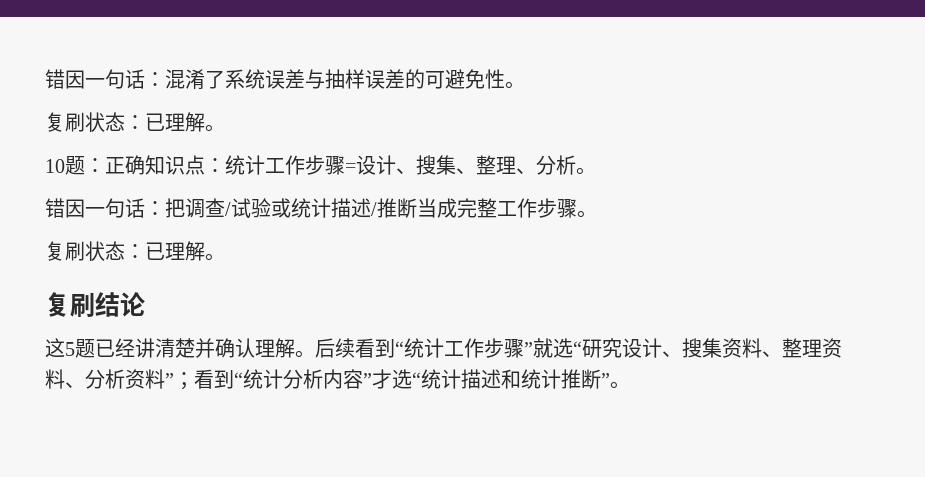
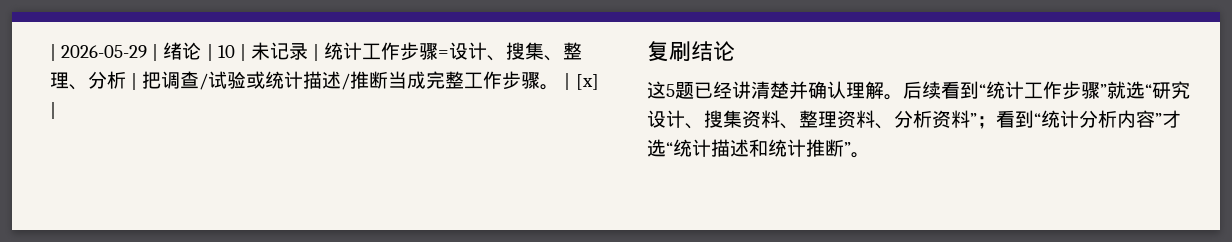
[45,69,525,90] [45,112,225,132] [45,155,225,175] 错因一句话：混淆了系统误差与抽样误差的可避免性。 // 复刷状态：已理解。 // 10题：正确知识点： -> [50,42,320,61] | 2026-05-29 | 绪论 | 10 | 未记录 |
[576,167,596,175] [45,198,165,218] 。 // 错因一句话： -> [131,73,138,90] |
[45,241,225,261] // 复刷状态：已理解。 -> [564,73,599,90] [50,102,56,119] | [x] |

